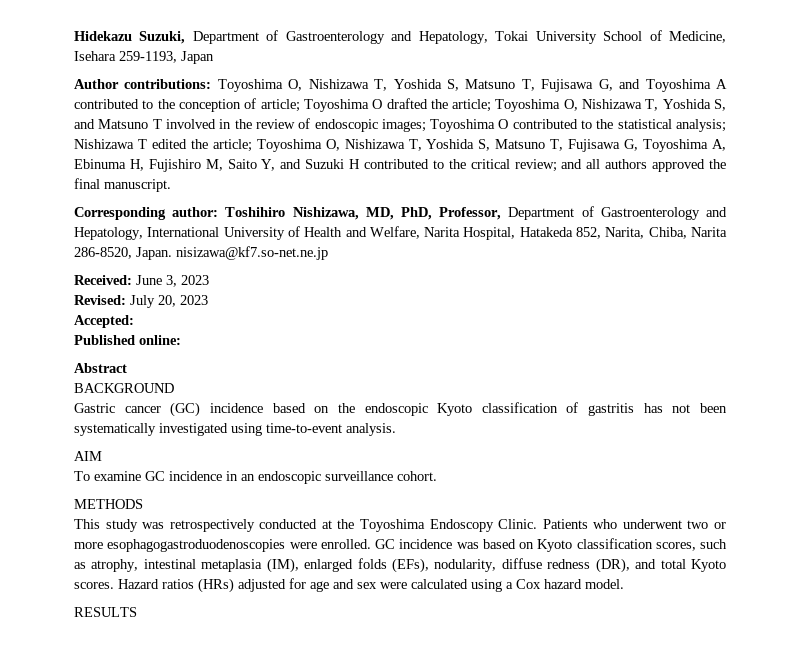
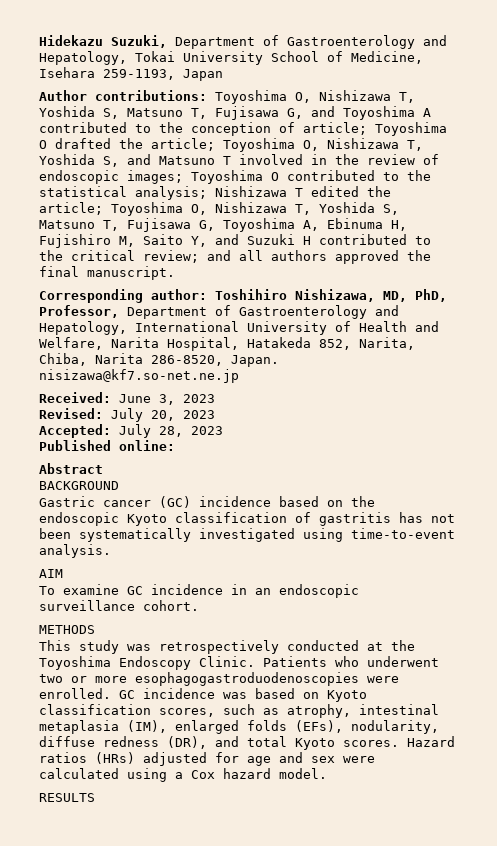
(134, 321) none -> [119,424,223,438] July 28, 2023

